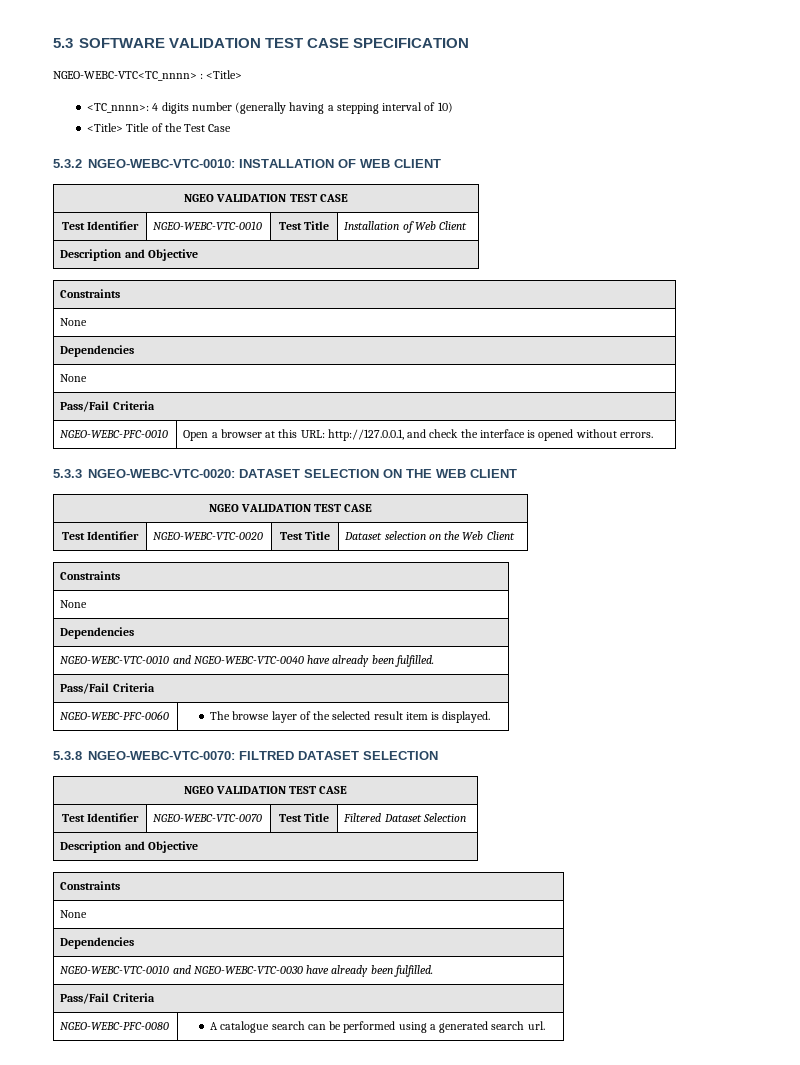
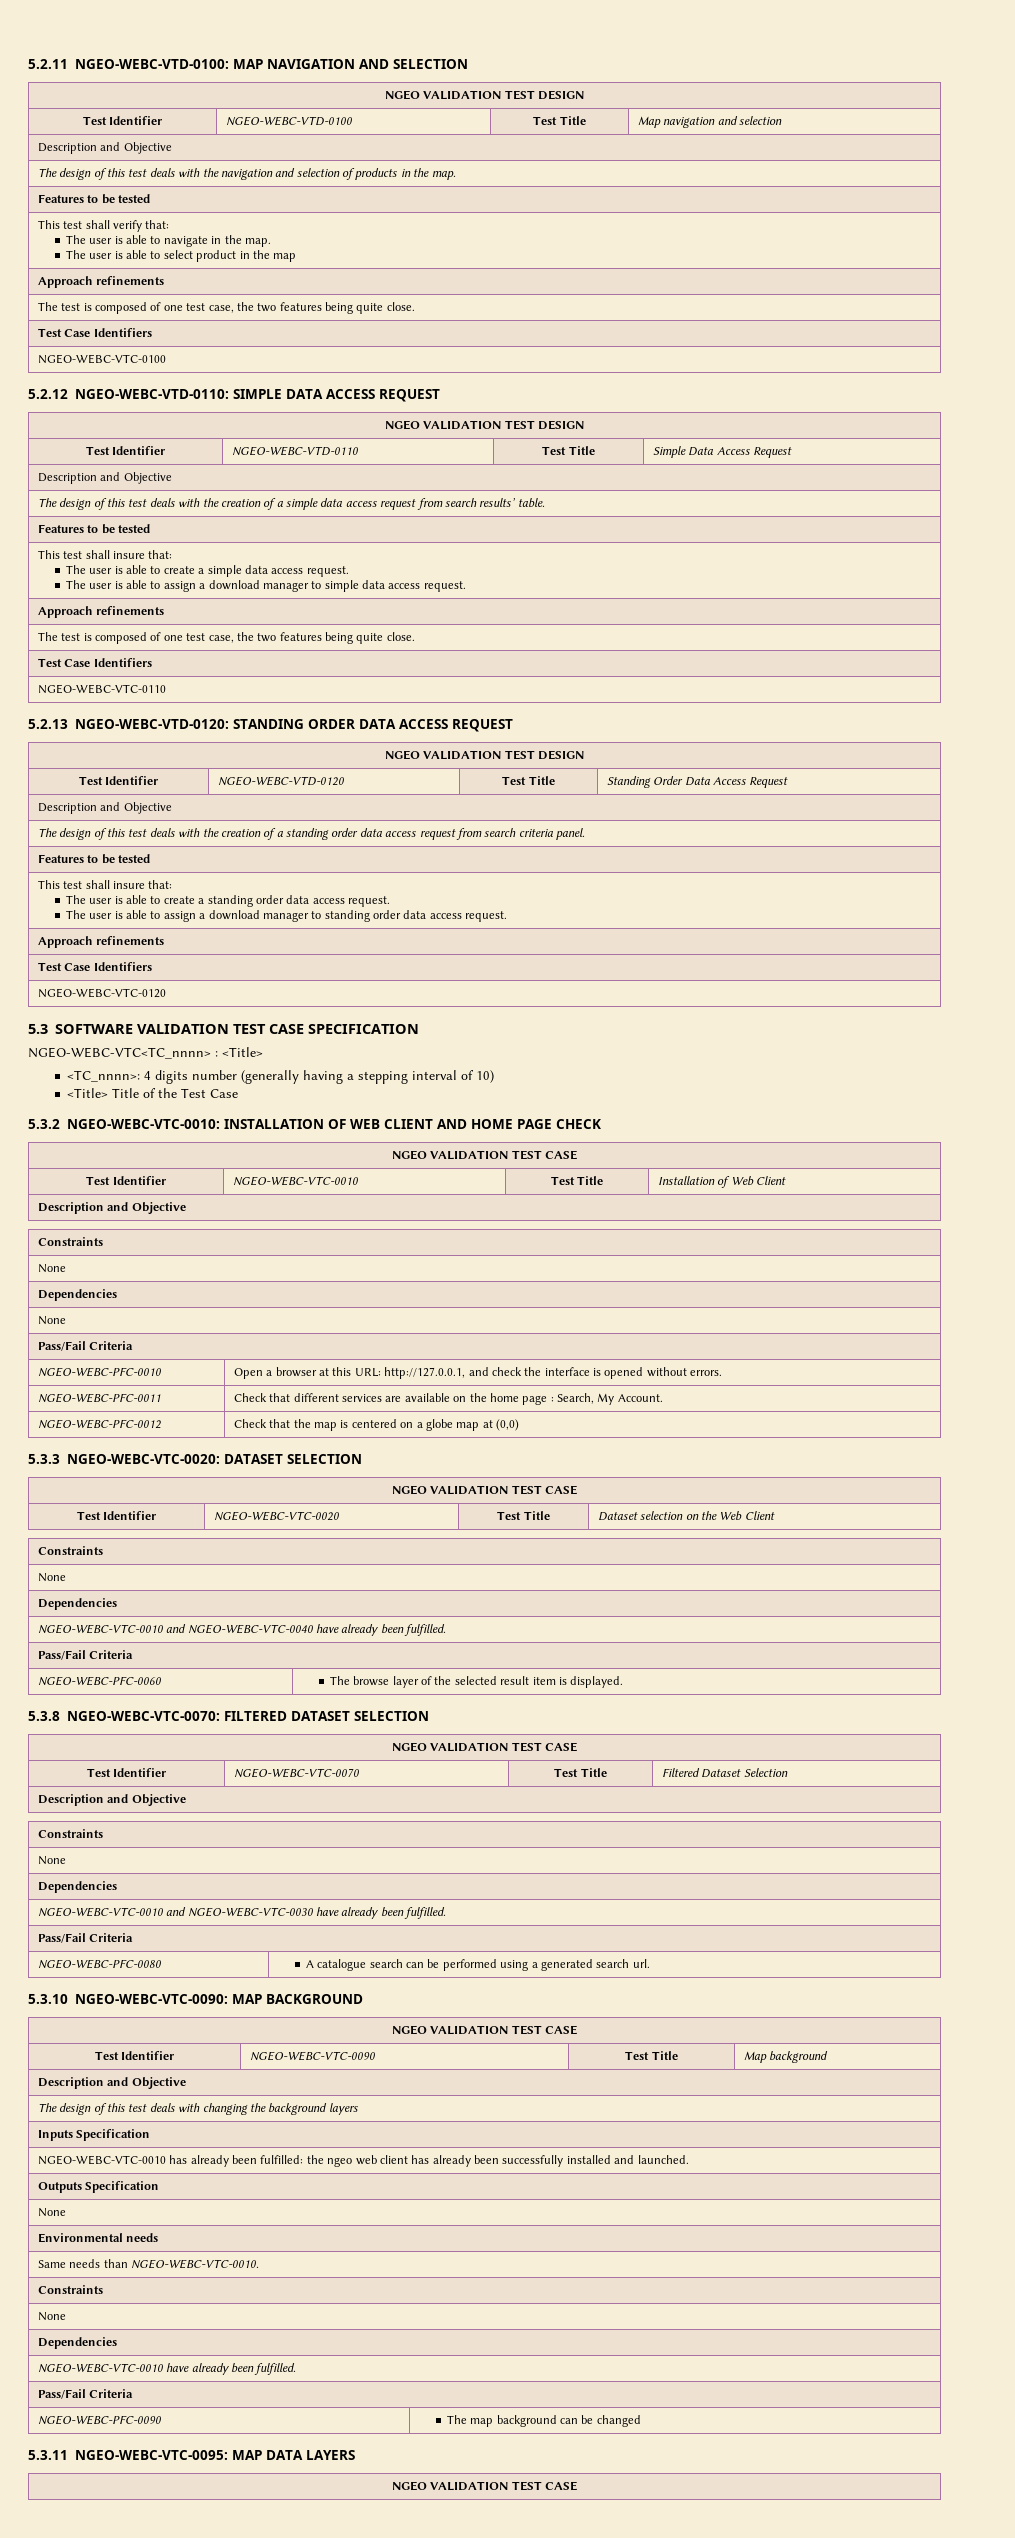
(53, 43) none -> [28,59,468,69] [384,90,585,100] [82,116,163,125] [225,116,352,126] [533,116,586,125] [637,116,783,128] [37,142,172,154] [37,168,456,180] [37,194,151,204] [37,220,170,232] [65,235,271,247] [65,250,297,262] [37,276,165,288] [37,302,415,314] [37,328,152,337] [37,354,166,364] [28,389,440,402] [384,420,585,430] [85,446,166,455] [231,446,358,456] [542,446,595,455] [652,446,793,458] [37,472,172,484] [37,498,545,510] [37,524,151,534] [37,550,173,559] [65,565,349,577] [65,580,466,592] [37,606,165,618] [37,632,415,644] [37,658,152,667] [37,684,166,694] [28,719,513,732] [384,750,585,760] [78,776,159,785] [217,776,344,786] [502,776,555,785] [606,776,789,788] [37,802,172,814] [37,828,586,840] [37,854,151,864] [37,880,173,889] [65,895,391,907] [65,910,508,922] [37,936,165,948] [37,962,152,971] [37,988,166,998] 5.2.11 NGEO-WEBC-VTD-0100: MAP NAVIGATION AND SELECTION // NGEO VALIDATION TEST DESIGN // Test Identifier | NGEO-WEBC-VTD-0100 | Test Title | Map navigation and selection // Description and Objective // The design of this test deals with the navigation and selection of products in the map. // Features to be tested // This test shall verify that: // The user is able to navigate in the map. // The user is able to select product in the map // Approach refinements // The test is composed of one test case, the two features being quite close. // Test Case Identifiers // NGEO-WEBC-VTC-0100 // 5.2.12 NGEO-WEBC-VTD-0110: SIMPLE DATA ACCESS REQUEST // NGEO VALIDATION TEST DESIGN // Test Identifier | NGEO-WEBC-VTD-0110 | Test Title | Simple Data Access Request // Description and Objective // The design of this test deals with the creation of a simple data access request from search results’ table. // Features to be tested // This test shall insure that: // The user is able to create a simple data access request. // The user is able to assign a download manager to simple data access request. // Approach refinements // The test is composed of one test case, the two features being quite close. // Test Case Identifiers // NGEO-WEBC-VTC-0110 // 5.2.13 NGEO-WEBC-VTD-0120: STANDING ORDER DATA ACCESS REQUEST // NGEO VALIDATION TEST DESIGN // Test Identifier | NGEO-WEBC-VTD-0120 | Test Title | Standing Order Data Access Request // Description and Objective // The design of this test deals with the creation of a standing order data access request from search criteria panel. // Features to be tested // This test shall insure that: // The user is able to create a standing order data access request. // The user is able to assign a download manager to standing order data access request. // Approach refinements // Test Case Identifiers // NGEO-WEBC-VTC-0120 //
(441, 163) none -> [437,1119,601,1129] AND HOME PAGE CHECK
(653, 435) none -> [37,1393,161,1403] [233,1393,663,1405] [37,1419,161,1429] [233,1419,520,1431] // NGEO-WEBC-PFC-0011 | Check that different services are available on the home page : Search, My Account. // NGEO-WEBC-PFC-0012 | Check that the map is centered on a globe map at (0,0)
[383,469,517,478] ON THE WEB CLIENT -> (362, 1459) none
[239,751,294,760] FILTRED -> [224,1711,287,1721] FILTERED
(545, 1025) none -> [28,1994,363,2004] [391,2025,578,2035] [94,2051,175,2060] [249,2051,375,2061] [625,2051,678,2060] [743,2051,829,2063] [37,2077,186,2089] [37,2103,358,2115] [37,2129,151,2141] [37,2155,689,2167] [37,2181,160,2193] [37,2208,66,2217] [37,2233,159,2243] [37,2259,260,2269] [37,2285,103,2294] [37,2312,66,2321] [37,2337,117,2349] [37,2363,297,2375] [37,2389,134,2399] [37,2415,161,2425] [446,2415,641,2427] [28,2450,355,2460] [391,2481,578,2491] // 5.3.10 NGEO-WEBC-VTC-0090: MAP BACKGROUND // NGEO VALIDATION TEST CASE // Test Identifier | NGEO-WEBC-VTC-0090 | Test Title | Map background // Description and Objective // The design of this test deals with changing the background layers // Inputs Specification // NGEO-WEBC-VTC-0010 has already been fulfilled: the ngeo web client has already been successfully installed and launched. // Outputs Specification // None // Environmental needs // Same needs than NGEO-WEBC-VTC-0010. // Constraints // None // Dependencies // NGEO-WEBC-VTC-0010 have already been fulfilled. // Pass/Fail Criteria // NGEO-WEBC-PFC-0090 | The map background can be changed // 5.3.11 NGEO-WEBC-VTC-0095: MAP DATA LAYERS // NGEO VALIDATION TEST CASE

